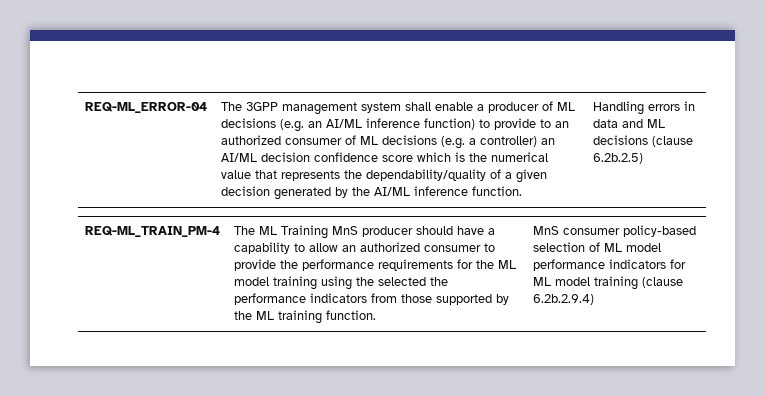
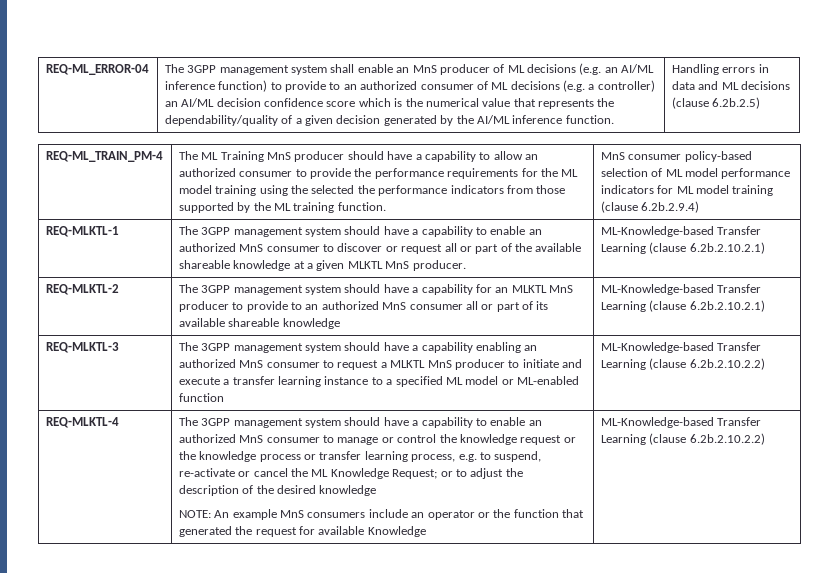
[476,104,484,111] a -> [396,65,437,73] an MnS
(594, 299) none -> [45,226,119,237] [178,226,542,237] [178,243,582,254] [178,260,466,271] [600,226,762,237] [600,242,765,254] [45,284,119,295] [178,284,574,295] [178,301,549,312] [178,318,340,329] [600,284,762,295] [600,300,765,312] [45,342,119,353] [178,342,538,353] [178,359,583,370] [178,376,580,387] [178,393,224,402] [600,342,762,353] [600,358,765,370] [45,417,119,428] [178,417,542,428] [178,434,576,445] [178,451,542,462] [178,468,523,479] [178,485,377,496] [178,509,585,520] [178,526,426,537] [600,417,762,428] [600,433,765,445] // REQ-MLKTL-1 | The 3GPP management system should have a capability to enable an authorized MnS consumer to discover or request all or part of the available shareable knowledge at a given MLKTL MnS producer. | ML-Knowledge-based Transfer Learning (clause 6.2b.2.10.2.1) // REQ-MLKTL-2 | The 3GPP management system should have a capability for an MLKTL MnS producer to provide to an authorized MnS consumer all or part of its available shareable knowledge | ML-Knowledge-based Transfer Learning (clause 6.2b.2.10.2.1) // REQ-MLKTL-3 | The 3GPP management system should have a capability enabling an authorized MnS consumer to request a MLKTL MnS producer to initiate and execute a transfer learning instance to a specified ML model or ML-enabled function | ML-Knowledge-based Transfer Learning (clause 6.2b.2.10.2.2) // REQ-MLKTL-4 | The 3GPP management system should have a capability to enable an authorized MnS consumer to manage or control the knowledge request or the knowledge process or transfer learning process, e.g. to suspend, re-activate or cancel the ML Knowledge Request; or to adjust the description of the desired knowledge // NOTE: An example MnS consumers include an operator or the function that generated the request for available Knowledge | ML-Knowledge-based Transfer Learning (clause 6.2b.2.10.2.2)

